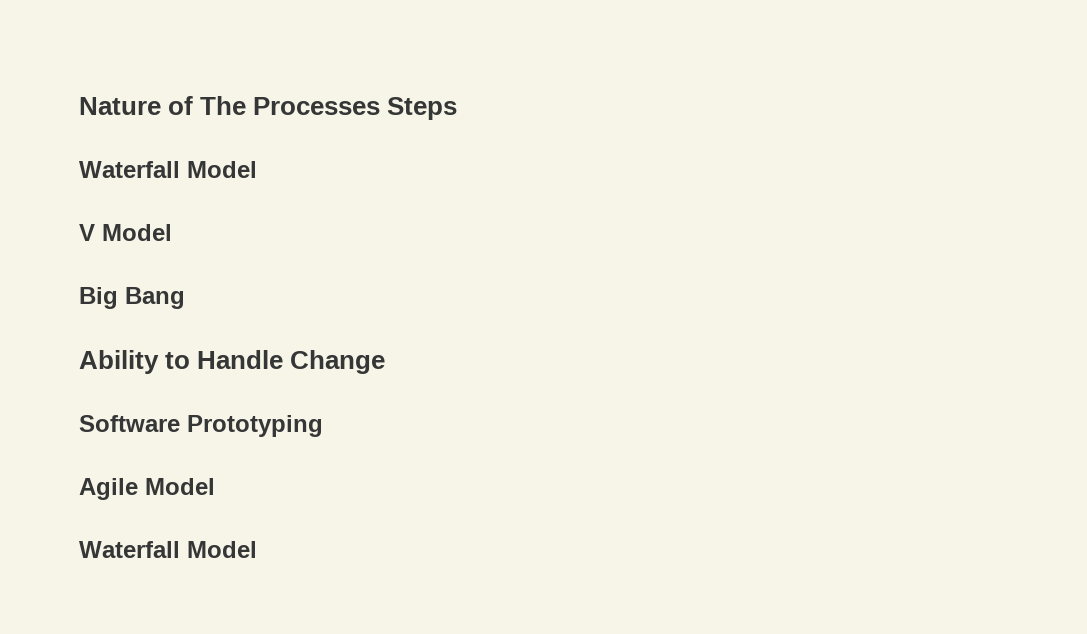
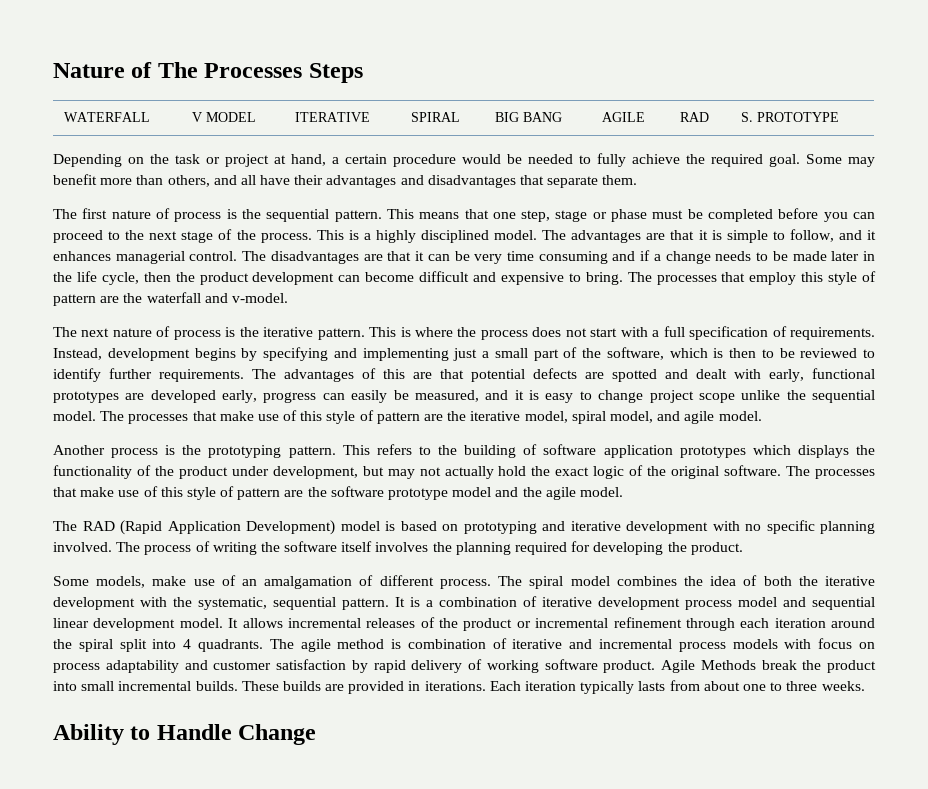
[79,161,257,178] [79,224,172,241] [79,287,185,309] [79,350,386,374] [79,415,323,437] [79,478,215,500] [79,541,257,558] // Waterfall Model // V Model // Big Bang // Ability to Handle Change // Software Prototyping // Agile Model // Waterfall Model -> [63,112,150,122] [191,112,256,122] [294,112,370,122] [410,112,460,122] [494,112,562,122] [601,112,645,122] [679,112,709,122] [740,112,839,122] [53,153,875,167] [53,174,638,188] [53,208,876,222] [53,229,877,243] [53,250,876,264] [53,271,876,285] [53,292,288,306] [53,326,876,340] [53,347,875,361] [53,368,875,382] [53,390,875,403] [53,410,762,424] [53,444,876,458] [53,465,875,479] [53,486,623,500] [53,520,875,535] [53,541,743,555] [53,575,876,589] [53,596,875,610] [53,617,875,631] [53,638,875,652] [53,659,876,673] [53,680,865,694] [53,724,317,745] // WATERFALL | V MODEL | ITERATIVE | SPIRAL | BIG BANG | AGILE | RAD | S. PROTOTYPE // Depending on the task or project at hand, a certain procedure would be needed to fully achieve the required goal. Some may benefit more than others, and all have their advantages and disadvantages that separate them. // The first nature of process is the sequential pattern. This means that one step, stage or phase must be completed before you can proceed to the next stage of the process. This is a highly disciplined model. The advantages are that it is simple to follow, and it enhances managerial control. The disadvantages are that it can be very time consuming and if a change needs to be made later in the life cycle, then the product development can become difficult and expensive to bring. The processes that employ this style of pattern are the waterfall and v-model. // The next nature of process is the iterative pattern. This is where the process does not start with a full specification of requirements. Instead, development begins by specifying and implementing just a small part of the software, which is then to be reviewed to identify further requirements. The advantages of this are that potential defects are spotted and dealt with early, functional prototypes are developed early, progress can easily be measured, and it is easy to change project scope unlike the sequential model. The processes that make use of this style of pattern are the iterative model, spiral model, and agile model. // Another process is the prototyping pattern. This refers to the building of software application prototypes which displays the functionality of the product under development, but may not actually hold the exact logic of the original software. The processes that make use of this style of pattern are the software prototype model and the agile model. // The RAD (Rapid Application Development) model is based on prototyping and iterative development with no specific planning involved. The process of writing the software itself involves the planning required for developing the product. // Some models, make use of an amalgamation of different process. The spiral model combines the idea of both the iterative development with the systematic, sequential pattern. It is a combination of iterative development process model and sequential linear development model. It allows incremental releases of the product or incremental refinement through each iteration around the spiral split into 4 quadrants. The agile method is combination of iterative and incremental process models with focus on process adaptability and customer satisfaction by rapid delivery of working software product. Agile Methods break the product into small incremental builds. These builds are provided in iterations. Each iteration typically lasts from about one to three weeks. // Ability to Handle Change

